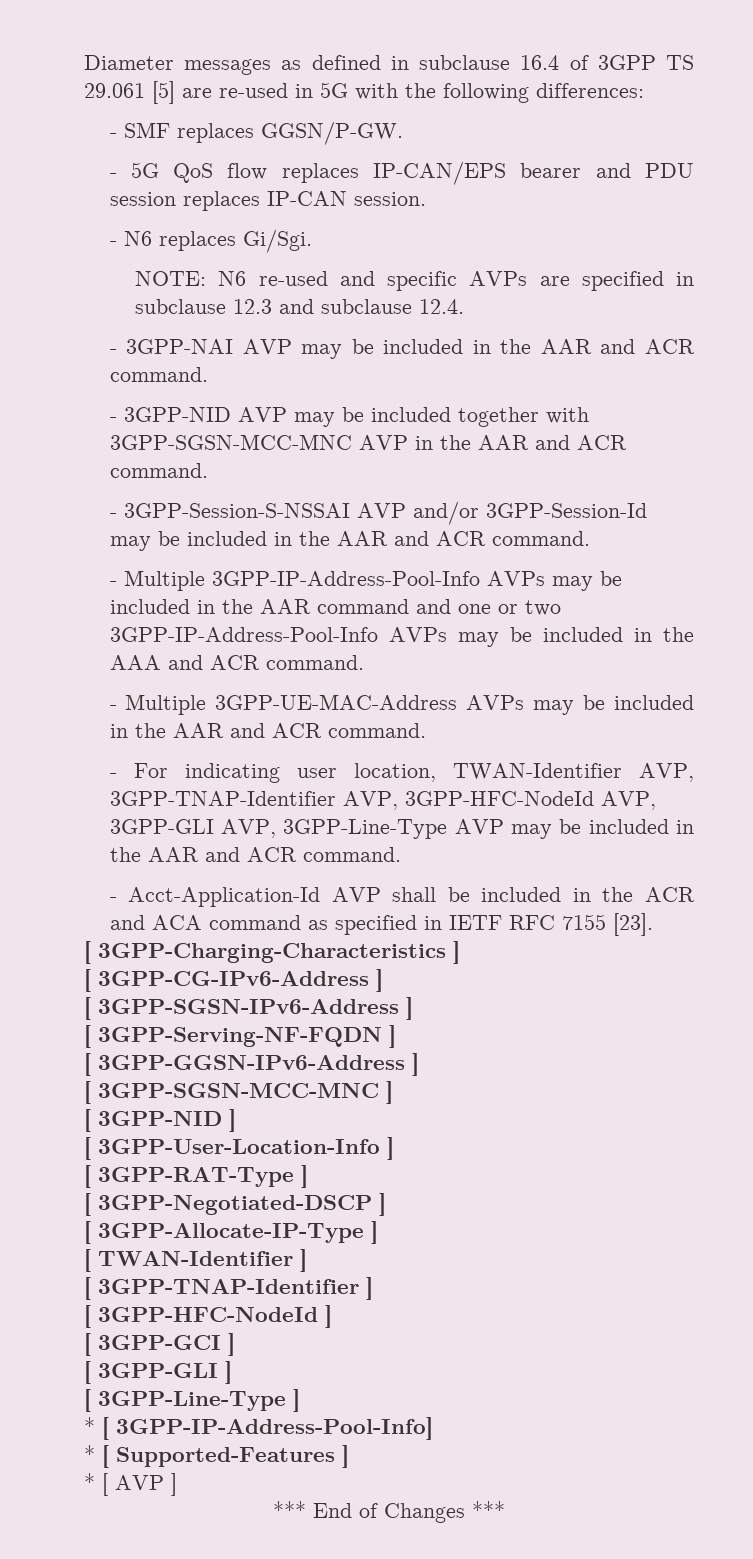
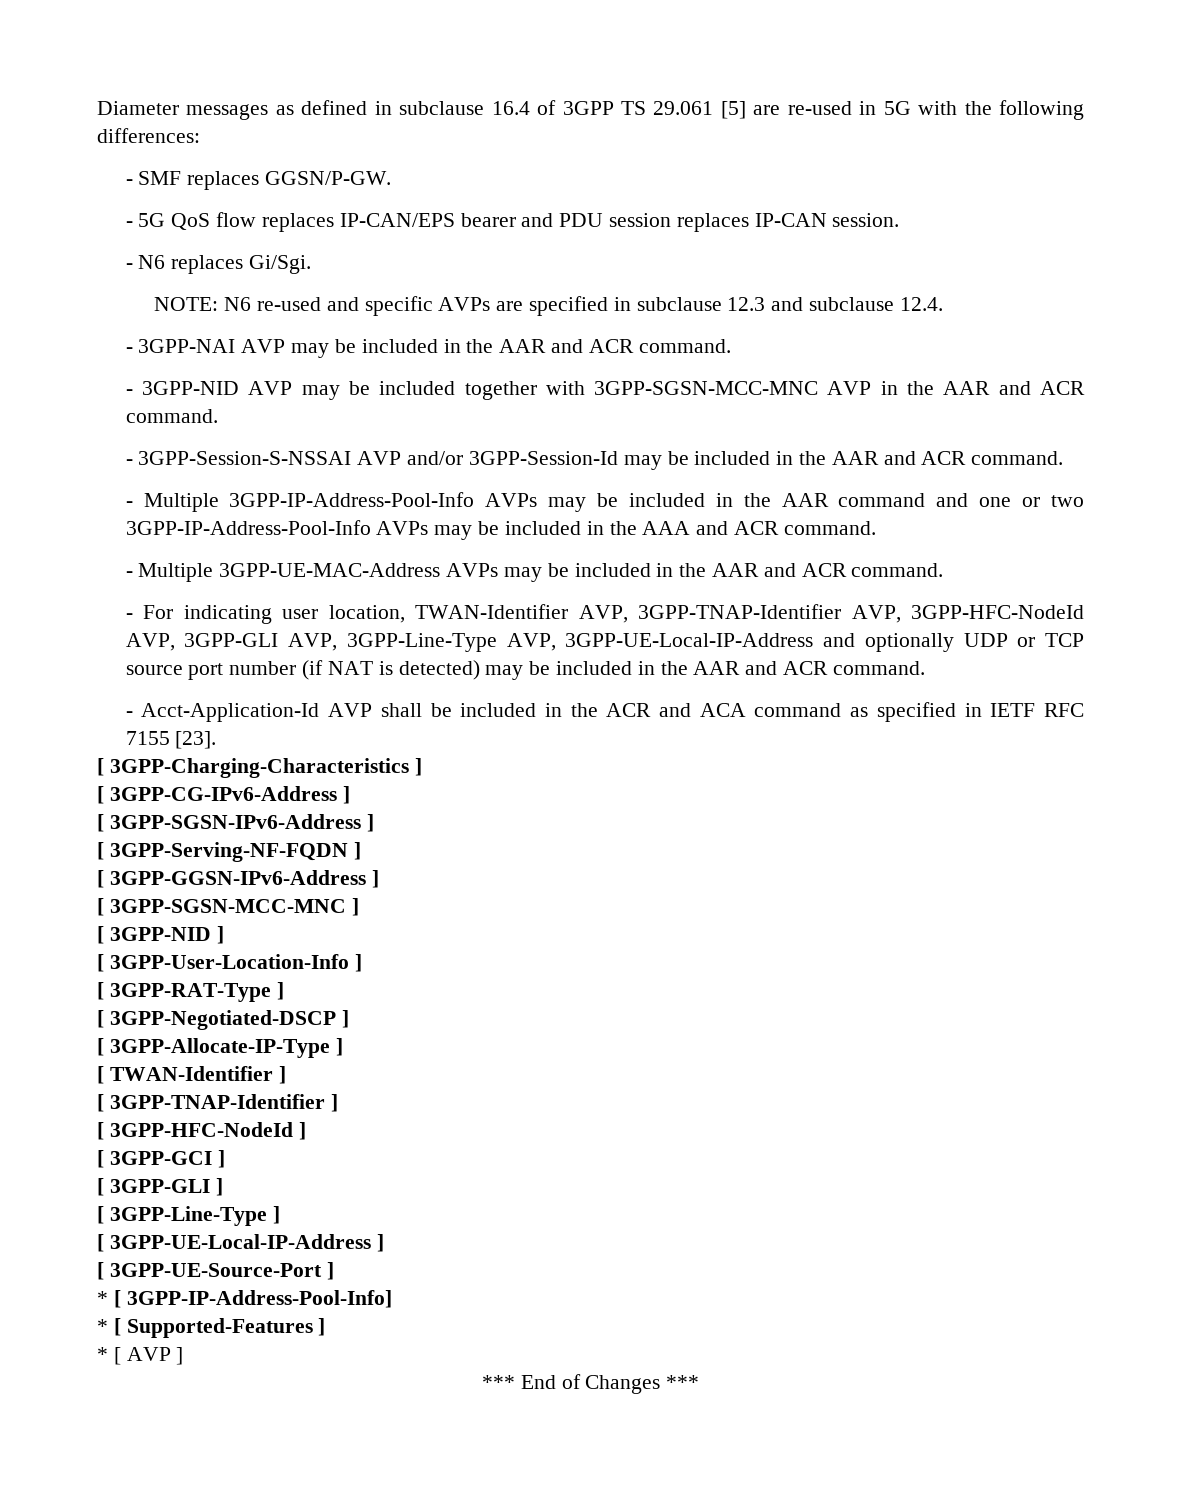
[454,819,504,834] AVP -> [506,633,1084,652] [125,660,480,680] AVP, 3GPP-UE-Local-IP-Address and optionally UDP or TCP source port number (if NAT is detected)
(300, 1400) none -> [97,1234,384,1252] [97,1262,334,1280] // [ 3GPP-UE-Local-IP-Address ] // [ 3GPP-UE-Source-Port ]

